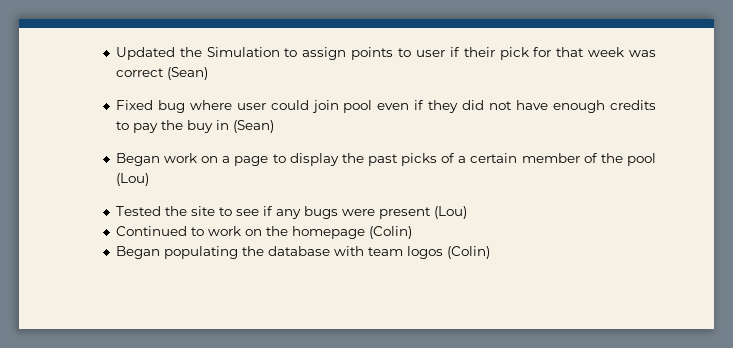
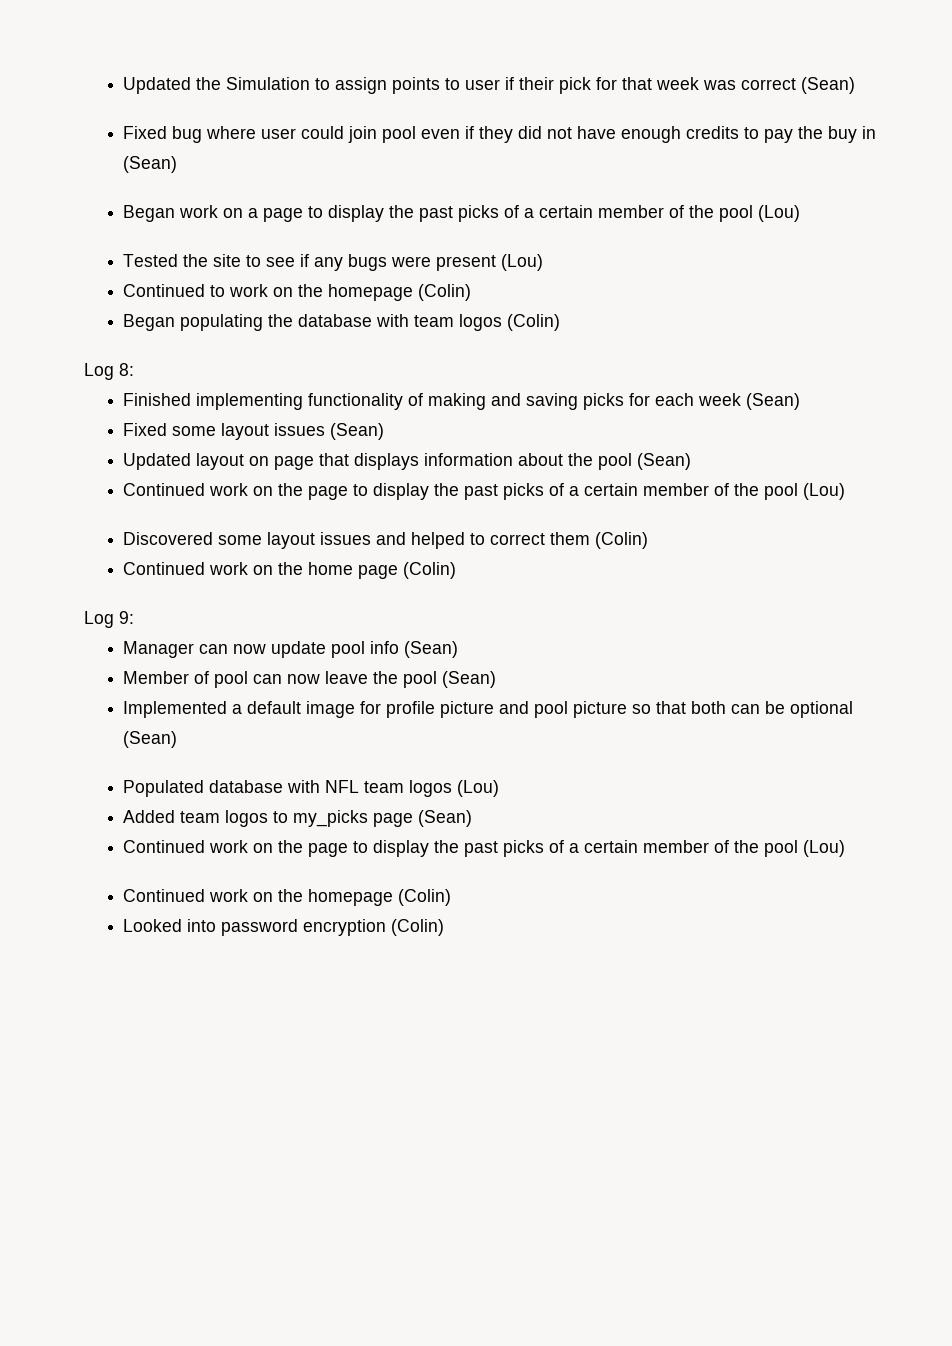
(490, 252) none -> [84,363,134,380] [123,393,801,410] [123,423,385,440] [123,453,692,470] [123,483,846,500] [123,532,649,549] [123,562,457,579] [84,611,134,628] [123,641,459,658] [123,671,497,688] [123,701,854,718] [123,731,178,748] [123,780,500,797] [123,810,473,827] [123,840,846,857] [123,889,452,906] [123,919,445,936] // Log 8: // Finished implementing functionality of making and saving picks for each week (Sean) // Fixed some layout issues (Sean) // Updated layout on page that displays information about the pool (Sean) // Continued work on the page to display the past picks of a certain member of the pool (Lou) // Discovered some layout issues and helped to correct them (Colin) // Continued work on the home page (Colin) // Log 9: // Manager can now update pool info (Sean) // Member of pool can now leave the pool (Sean) // Implemented a default image for profile picture and pool picture so that both can be optional (Sean) // Populated database with NFL team logos (Lou) // Added team logos to my_picks page (Sean) // Continued work on the page to display the past picks of a certain member of the pool (Lou) // Continued work on the homepage (Colin) // Looked into password encryption (Colin)

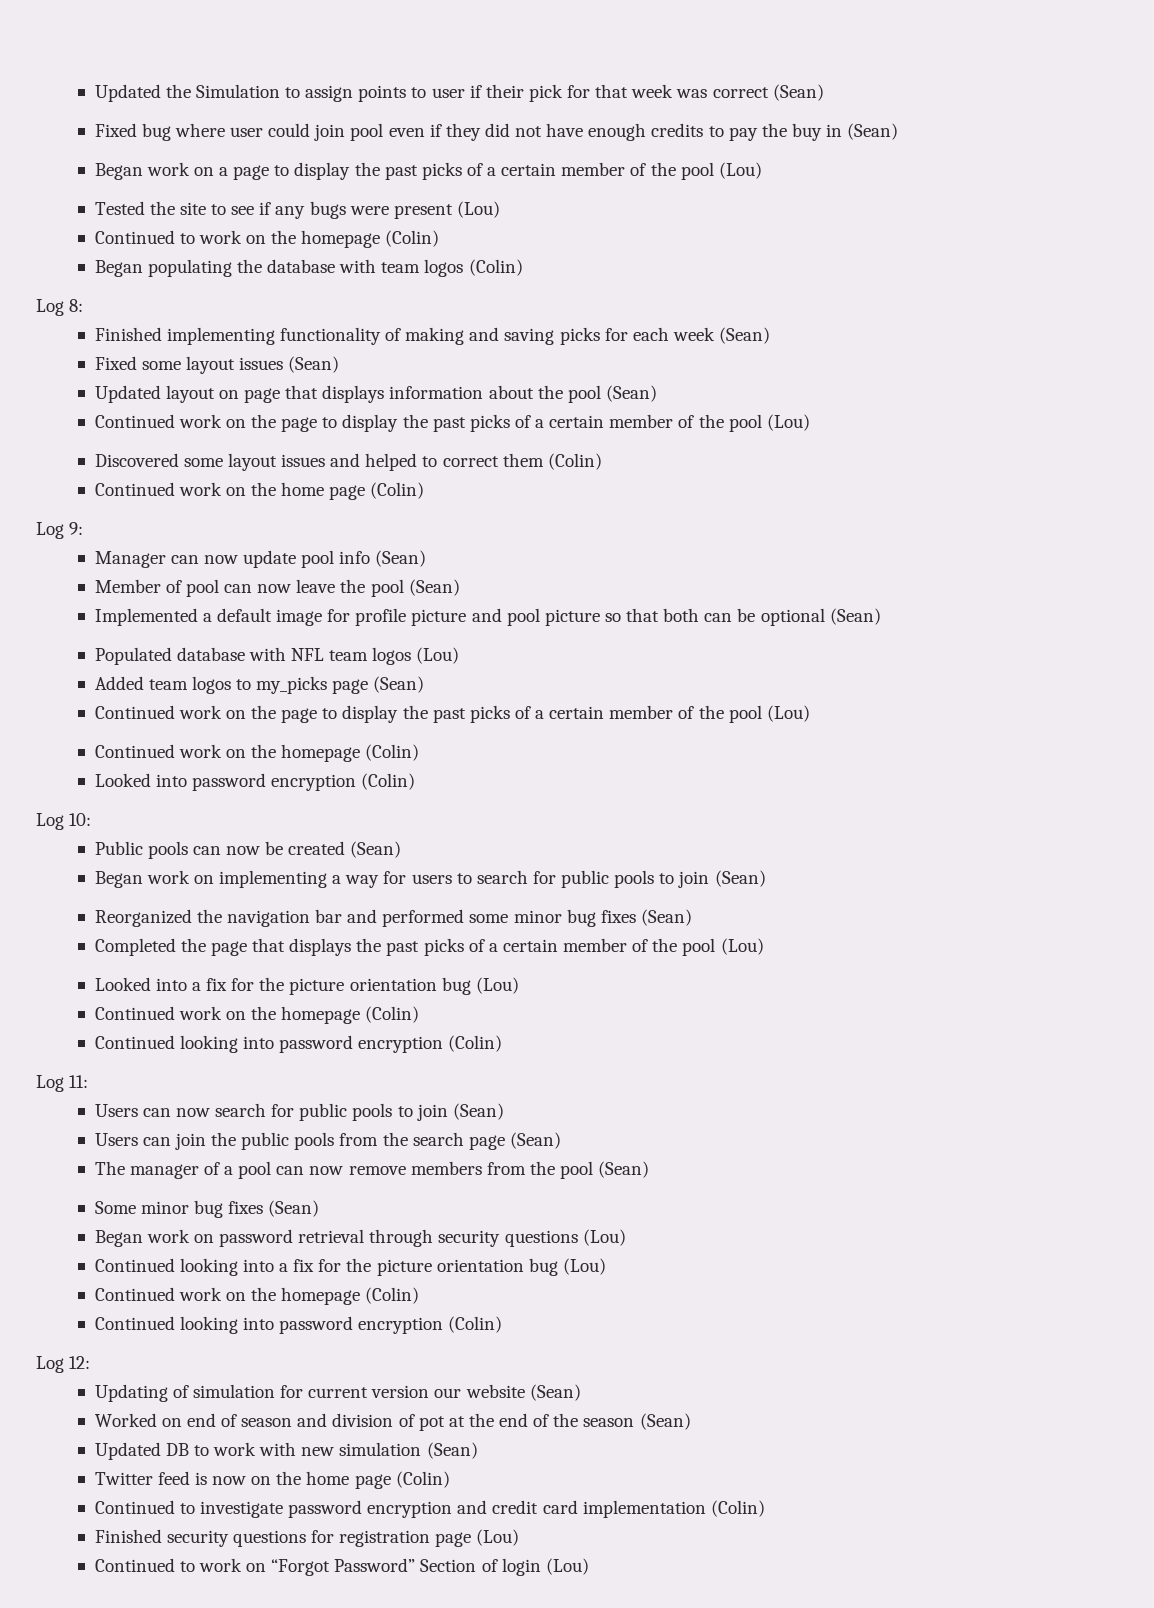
(445, 927) none -> [36,813,92,830] [94,841,402,859] [94,870,766,888] [94,909,692,927] [94,938,764,956] [94,977,519,995] [94,1006,420,1024] [94,1035,503,1053] [36,1075,89,1092] [94,1103,504,1121] [94,1132,561,1150] [94,1161,650,1179] [94,1200,320,1218] [94,1229,626,1247] [94,1258,606,1276] [94,1287,420,1305] [94,1316,503,1334] [36,1356,91,1373] [94,1384,581,1402] [94,1413,691,1431] [94,1442,478,1460] [94,1471,450,1489] [94,1500,765,1518] [94,1529,520,1547] [94,1558,589,1576] // Log 10: // Public pools can now be created (Sean) // Began work on implementing a way for users to search for public pools to join (Sean) // Reorganized the navigation bar and performed some minor bug fixes (Sean) // Completed the page that displays the past picks of a certain member of the pool (Lou) // Looked into a fix for the picture orientation bug (Lou) // Continued work on the homepage (Colin) // Continued looking into password encryption (Colin) // Log 11: // Users can now search for public pools to join (Sean) // Users can join the public pools from the search page (Sean) // The manager of a pool can now remove members from the pool (Sean) // Some minor bug fixes (Sean) // Began work on password retrieval through security questions (Lou) // Continued looking into a fix for the picture orientation bug (Lou) // Continued work on the homepage (Colin) // Continued looking into password encryption (Colin) // Log 12: // Updating of simulation for current version our website (Sean) // Worked on end of season and division of pot at the end of the season (Sean) // Updated DB to work with new simulation (Sean) // Twitter feed is now on the home page (Colin) // Continued to investigate password encryption and credit card implementation (Colin) // Finished security questions for registration page (Lou) // Continued to work on “Forgot Password” Section of login (Lou)

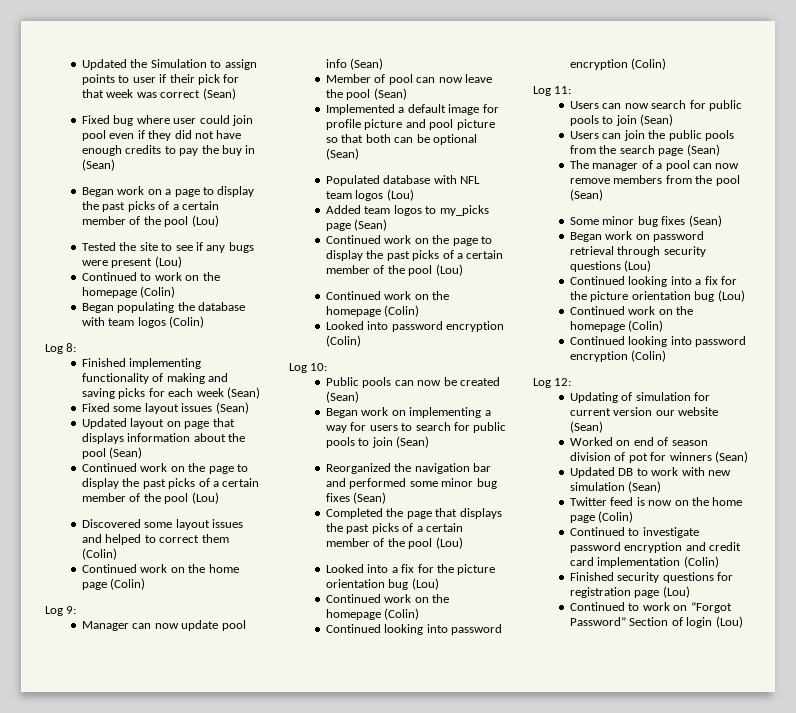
[297,1413,328,1427] and -> (708, 443) none
[448,1413,635,1427] at the end of the season -> [650,452,712,461] for winners

